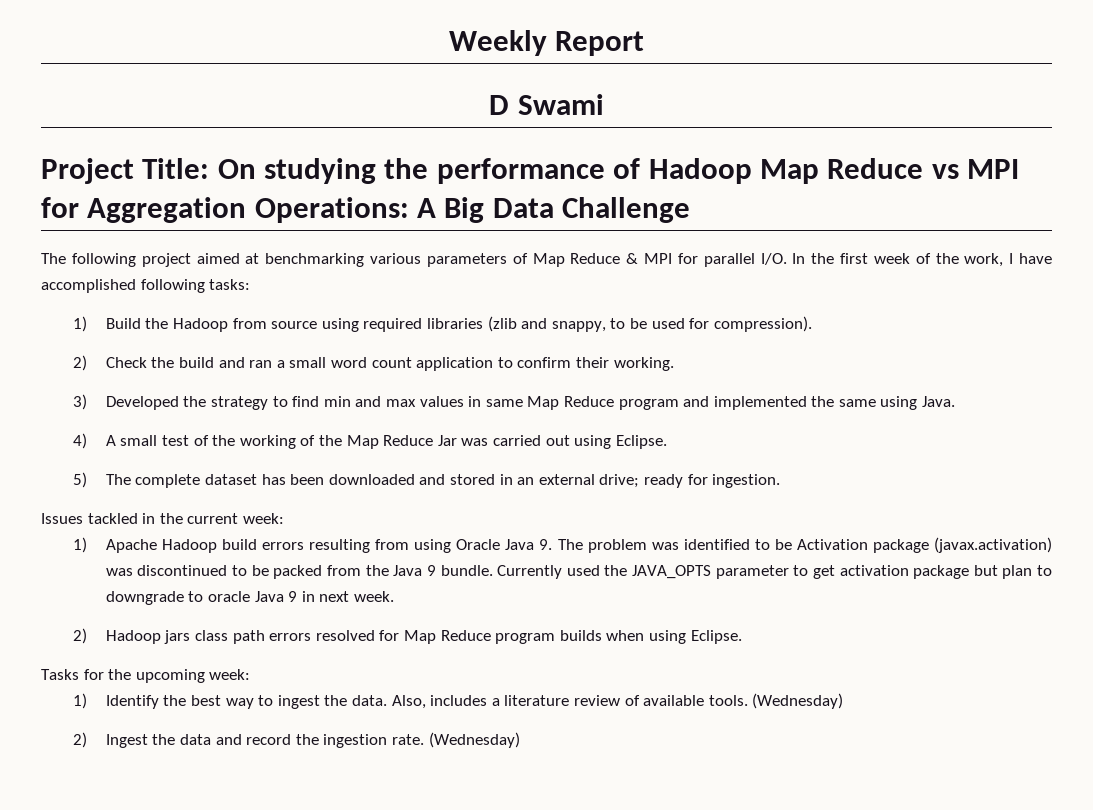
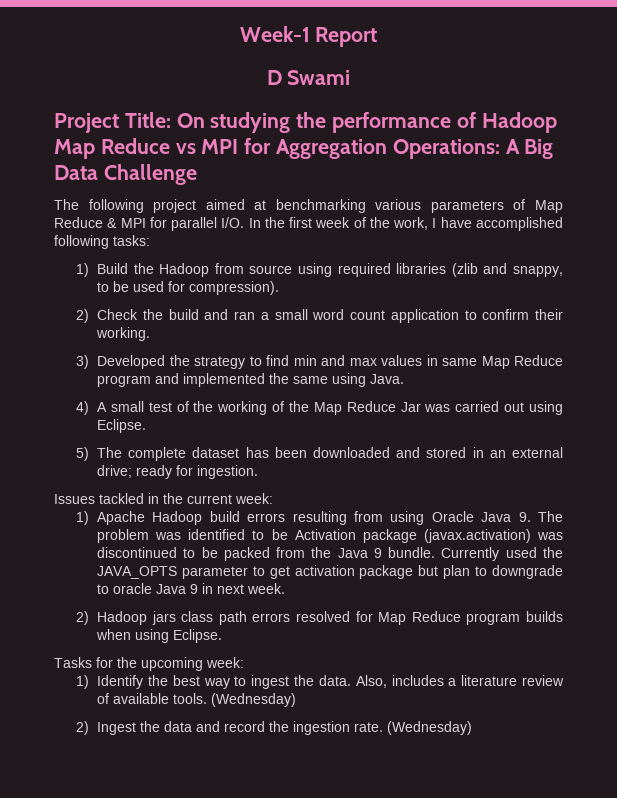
[448,30,547,56] Weekly -> [239,26,310,42] Week-1

